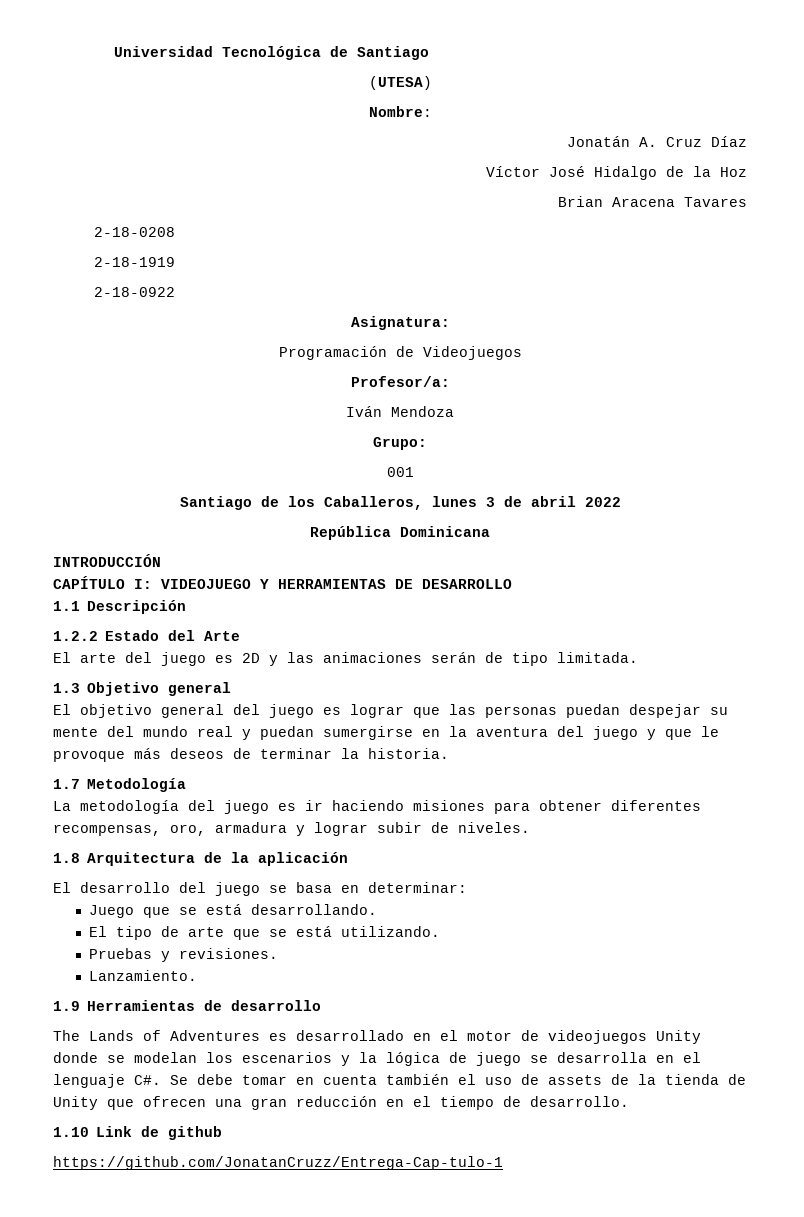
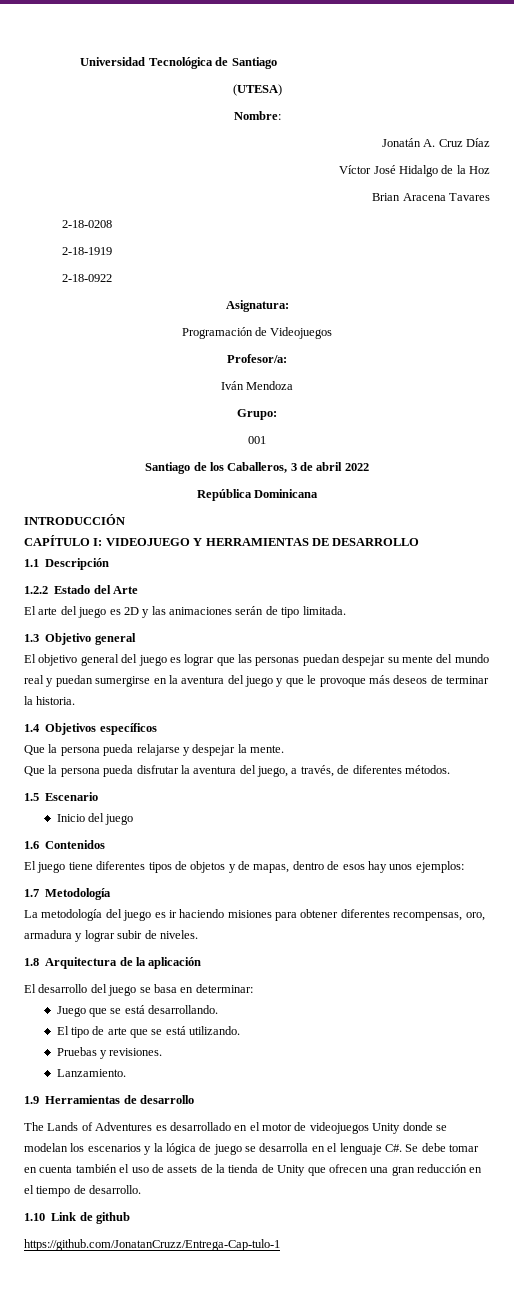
[431,496,477,507] lunes -> (288, 467) none
(449, 753) none -> [24,723,157,735] [24,744,284,756] [24,765,450,777] [24,792,99,801] [56,813,134,825] [24,840,106,849] [24,861,464,873] // 1.4 Objetivos específicos // Que la persona pueda relajarse y despejar la mente. // Que la persona pueda disfrutar la aventura del juego, a través, de diferentes métodos. // 1.5 Escenario // Inicio del juego // 1.6 Contenidos // El juego tiene diferentes tipos de objetos y de mapas, dentro de esos hay unos ejemplos:

